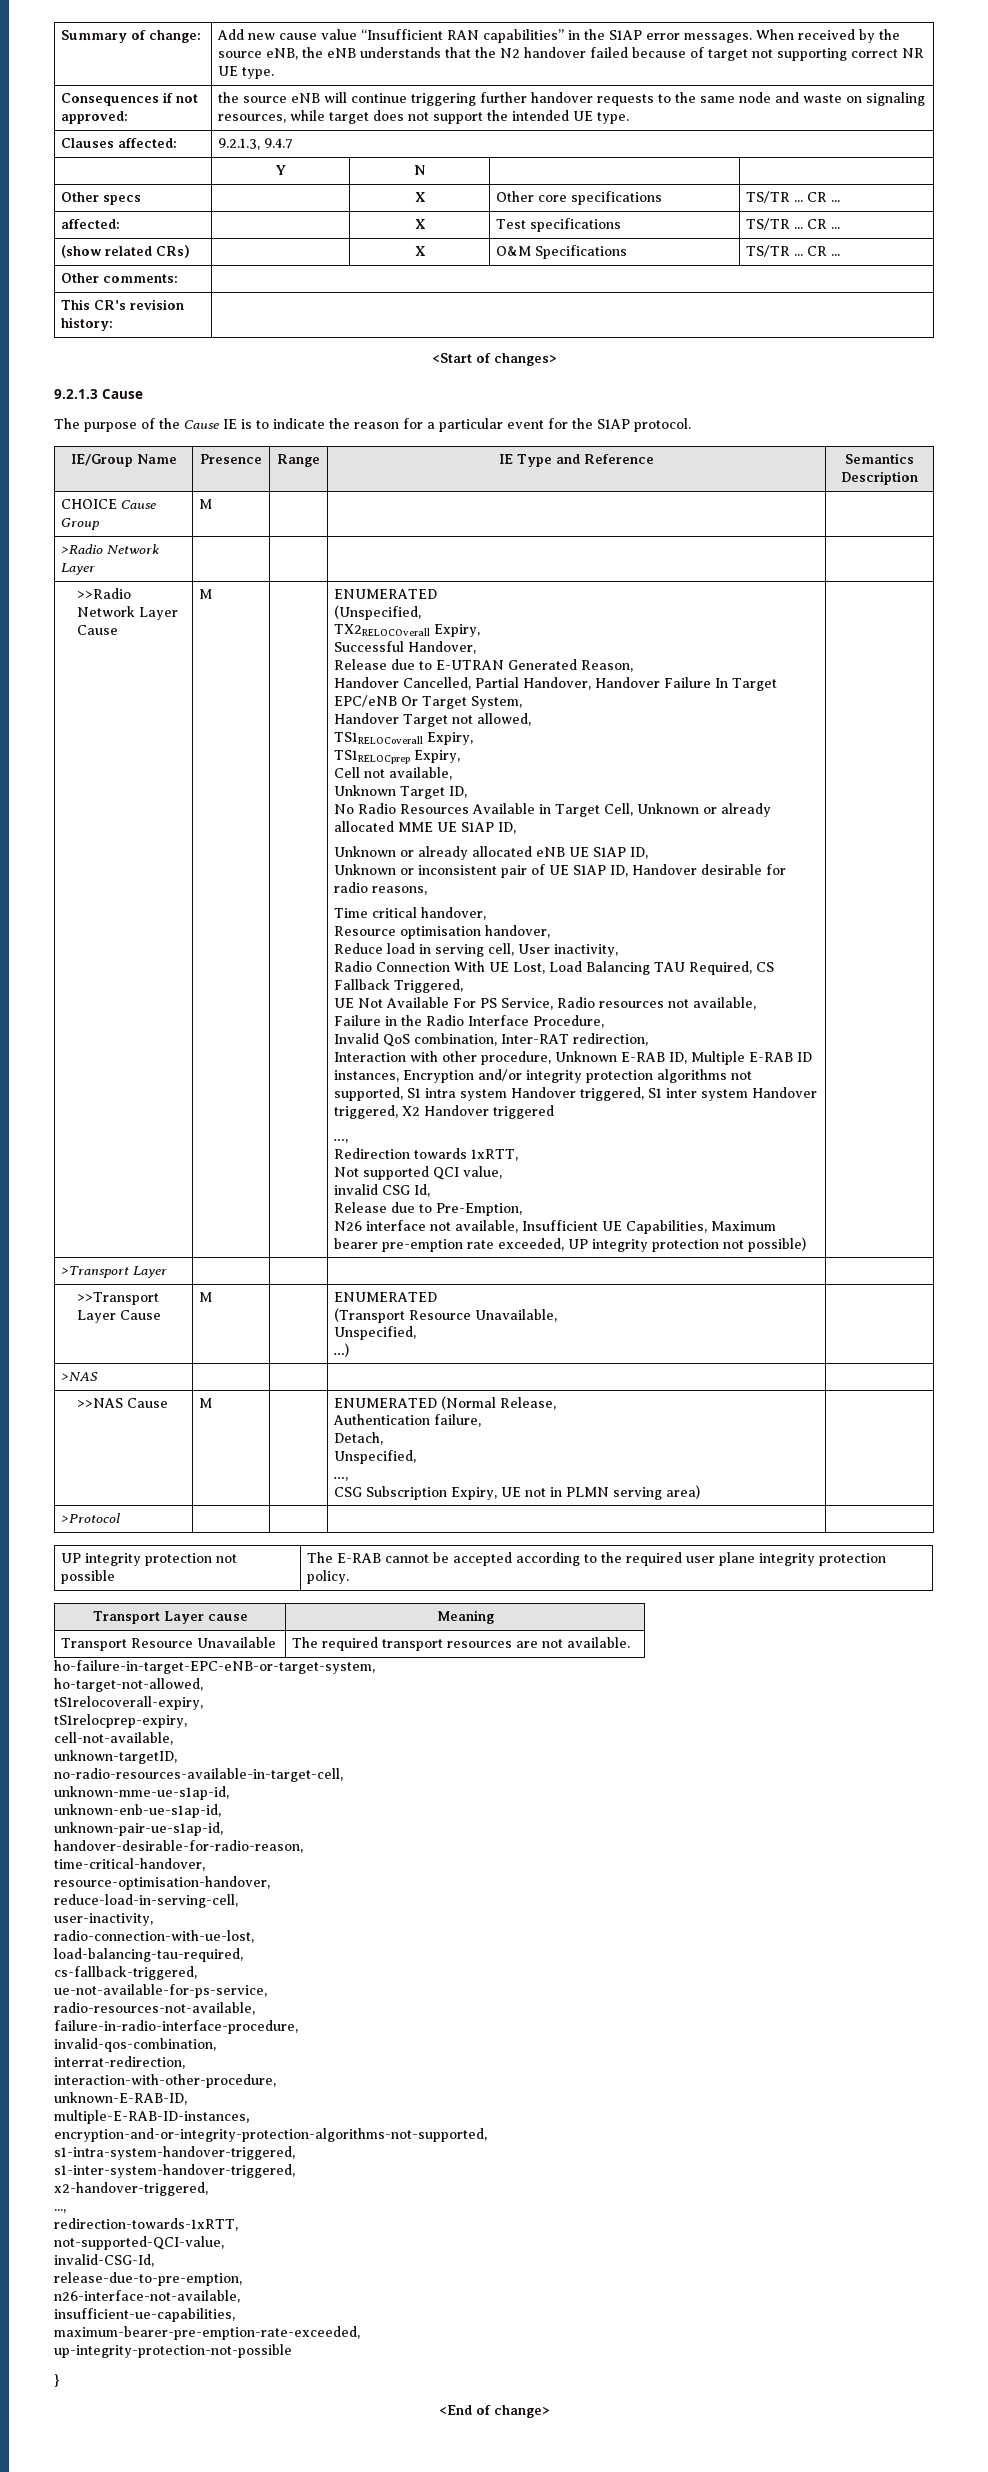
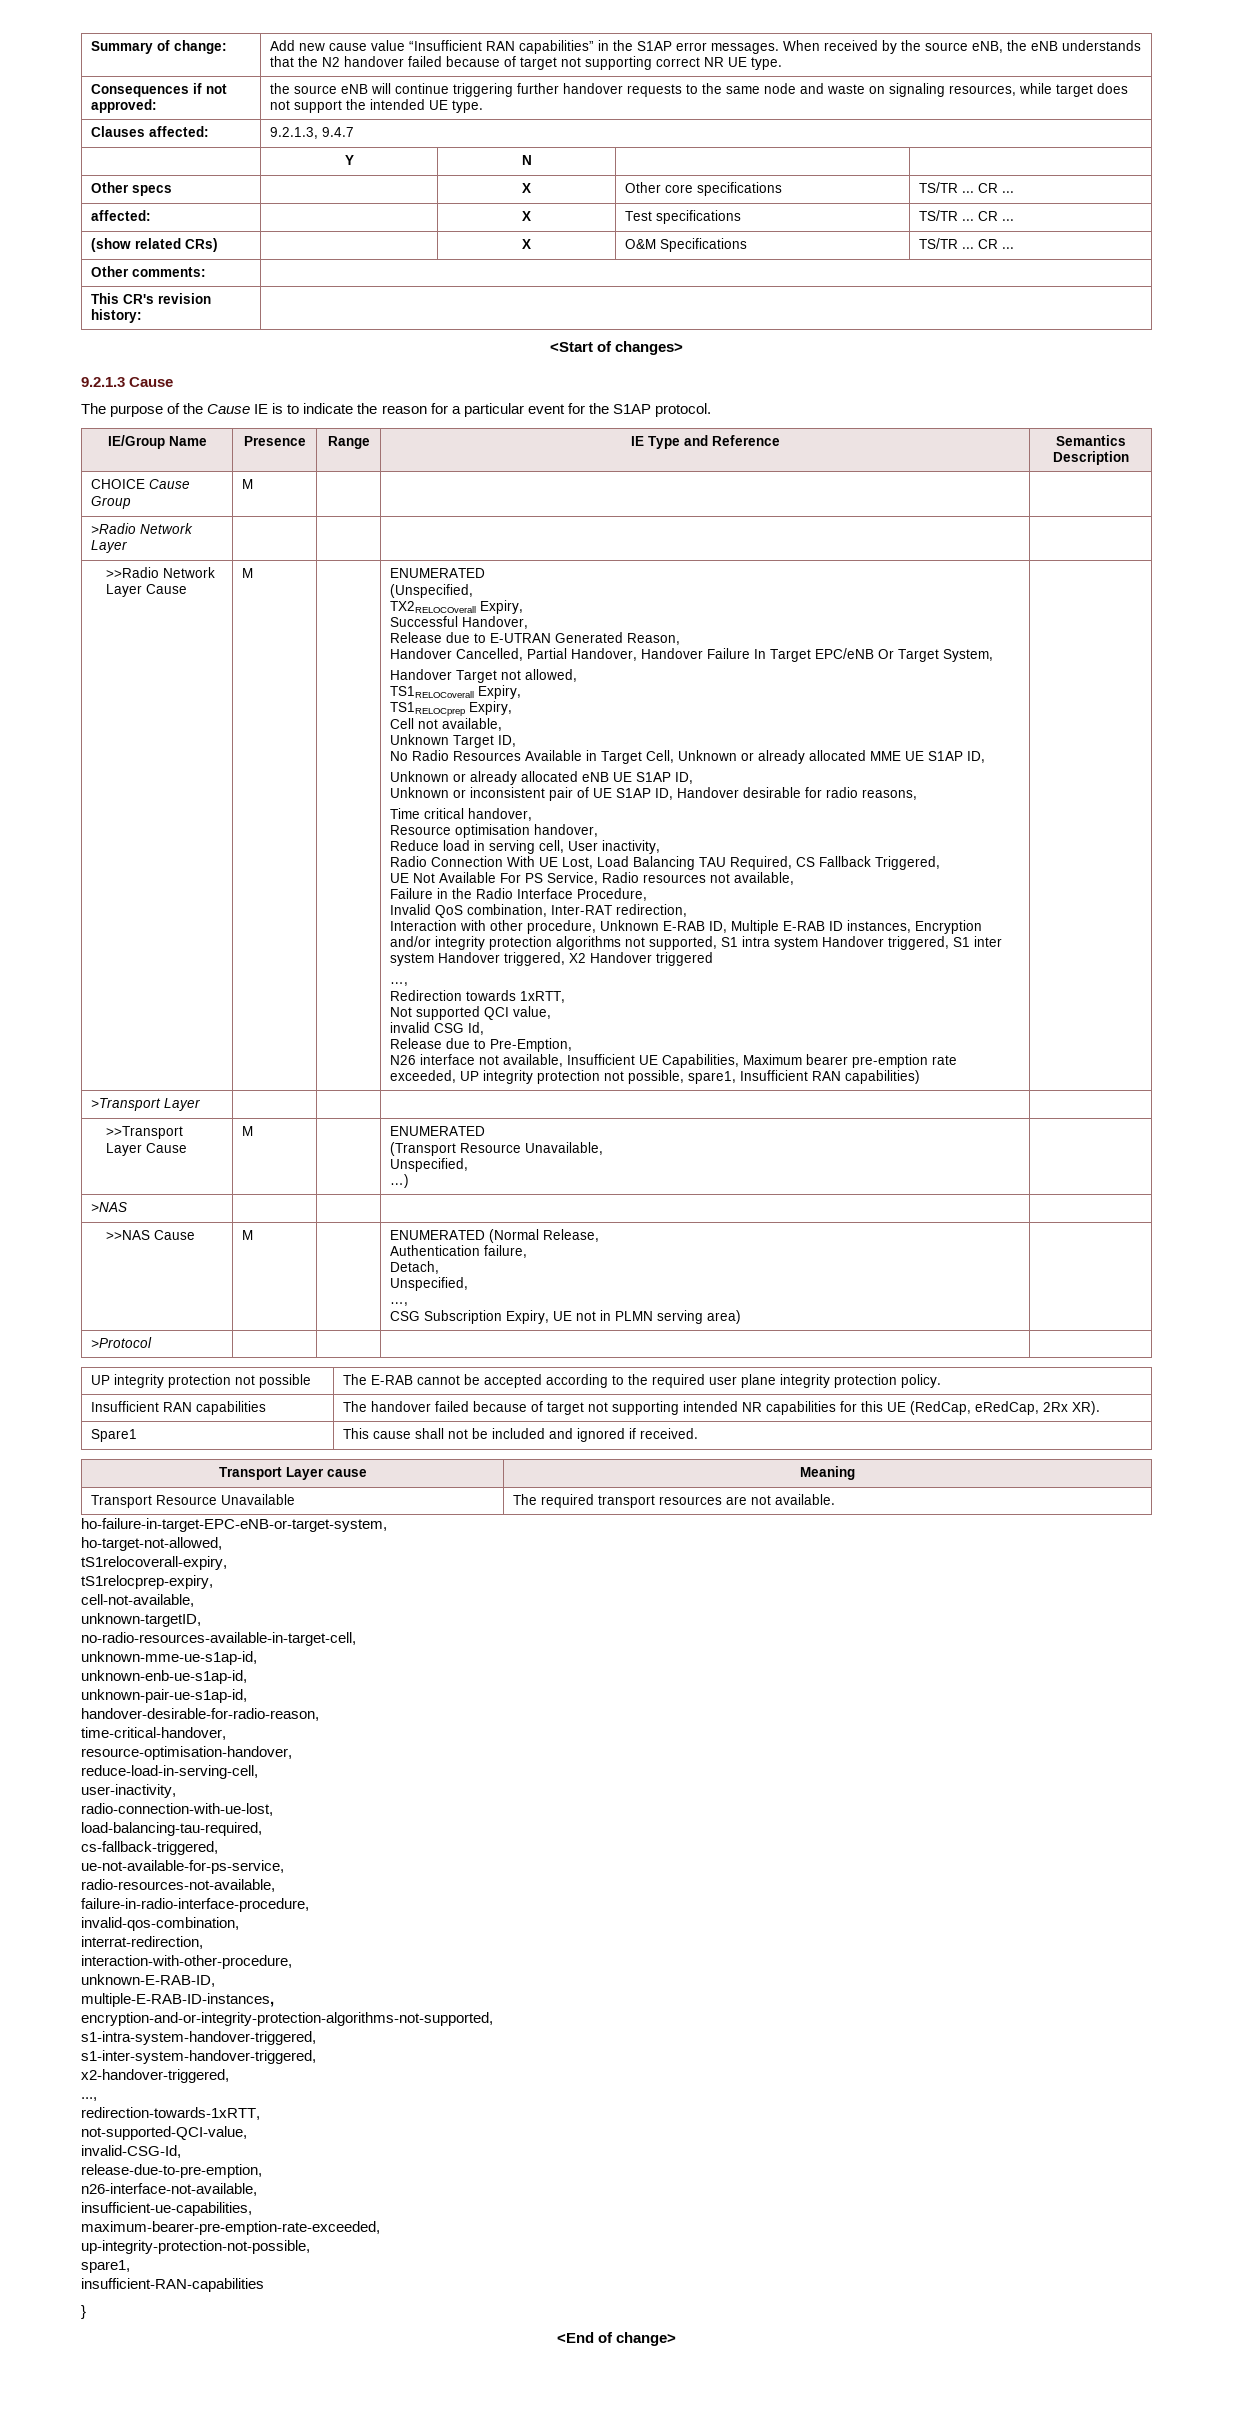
[747,1237,806,1252] possible) -> [628,1070,921,1084] possible, spare1, Insufficient RAN capabilities)
(349, 1577) none -> [91,1401,267,1415] [343,1401,1101,1415] [91,1429,138,1442] [343,1428,699,1442] // Insufficient RAN capabilities | The handover failed because of target not supporting intended NR capabilities for this UE (RedCap, eRedCap, 2Rx XR). // Spare1 | This cause shall not be included and ignored if received.
[54,2344,292,2358] up-integrity-protection-not-possible -> [81,2240,310,2254] [81,2260,130,2273] [81,2278,264,2292] up-integrity-protection-not-possible, // spare1, // insufficient-RAN-capabilities

